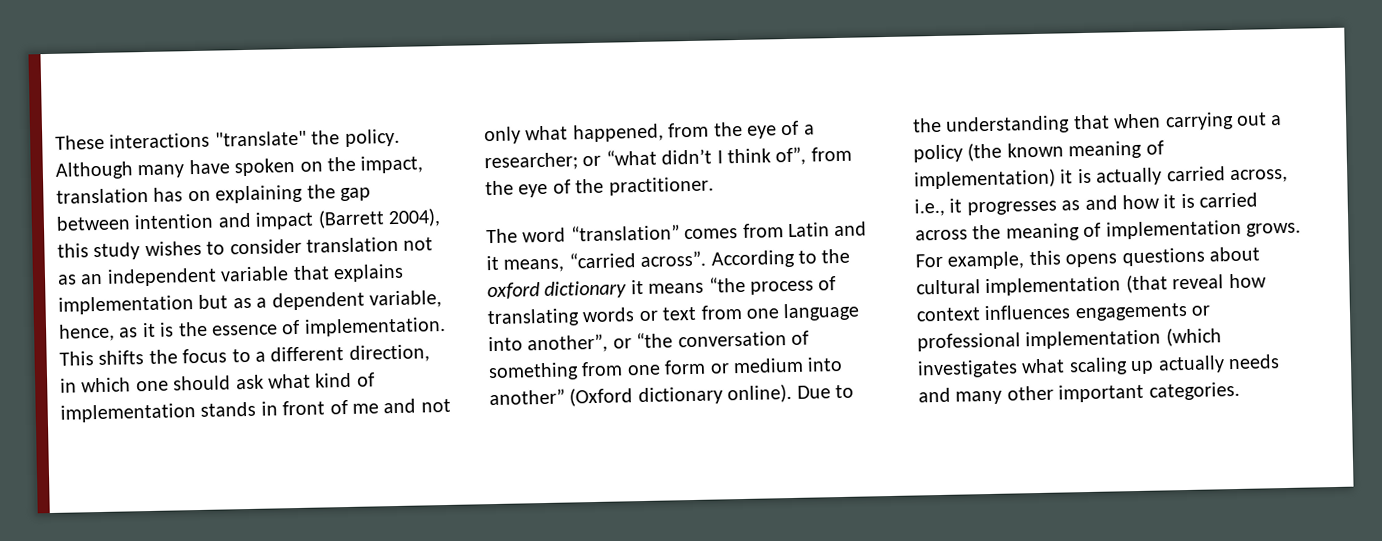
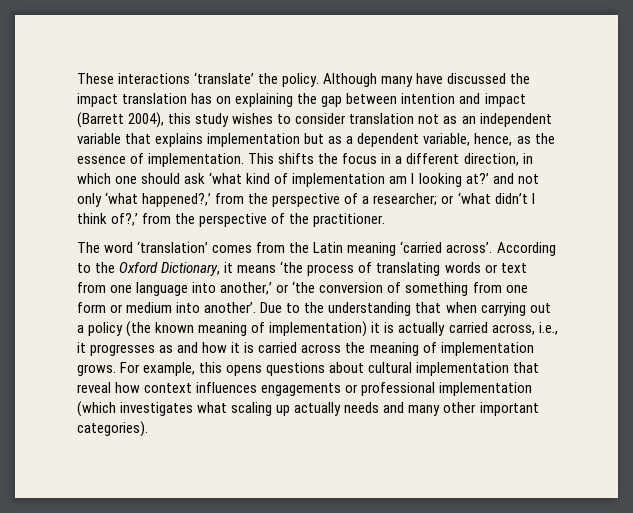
[214,130,307,147] "translate" -> [194,72,255,84] ‘translate’
[234,155,424,177] spoken on the impact, -> [447,73,531,84] [77,93,118,107] discussed the impact
[141,322,175,338] it is -> (531, 140) none
[231,348,251,363] to -> [381,153,392,164] in
[268,373,311,389] what -> [209,172,243,184] ‘what
[200,399,379,417] stands in front of me -> [389,173,489,187] am I looking at?’
[525,121,777,143] what happened, from the eye -> [105,192,341,207] ‘what happened?,’ from the perspective
[605,149,657,166] “what -> [457,192,491,204] ‘what
[775,146,852,166] [485,180,549,198] of”, from the eye -> [111,213,268,227] of?,’ from the perspective
[570,224,680,242] “translation” -> [137,241,209,253] ‘translation’
[788,221,868,238] [486,250,707,273] Latin and it means, “carried across”. -> [289,241,493,256] the Latin meaning ‘carried across’.
[487,280,628,300] oxford dictionary -> [119,262,221,276] Oxford Dictionary,
[708,276,746,293] “the -> [280,261,304,273] ‘the
[527,331,787,354] another”, or “the conversation -> [220,281,384,295] another,’ or ‘the conversion
[489,383,793,407] another” (Oxford dictionary online). -> [204,302,257,313] another’.
[1125,274,1168,294] (that -> [513,362,540,373] that
[1148,381,1240,401] categories. -> [77,421,148,437] categories).

